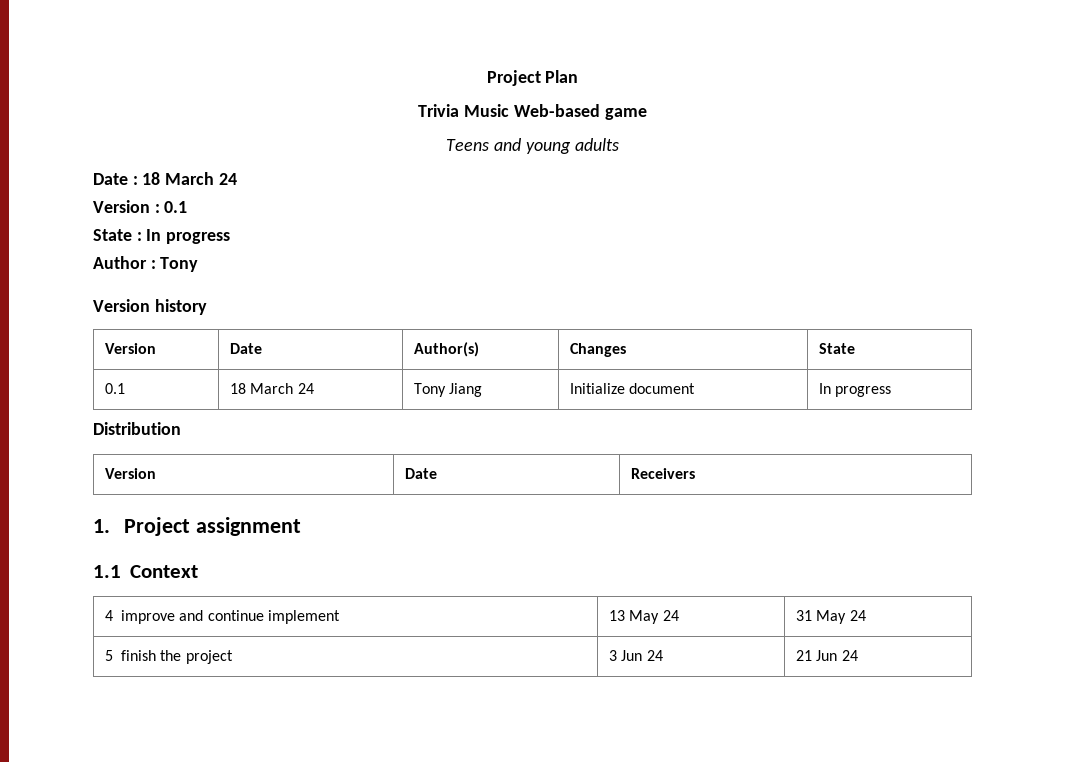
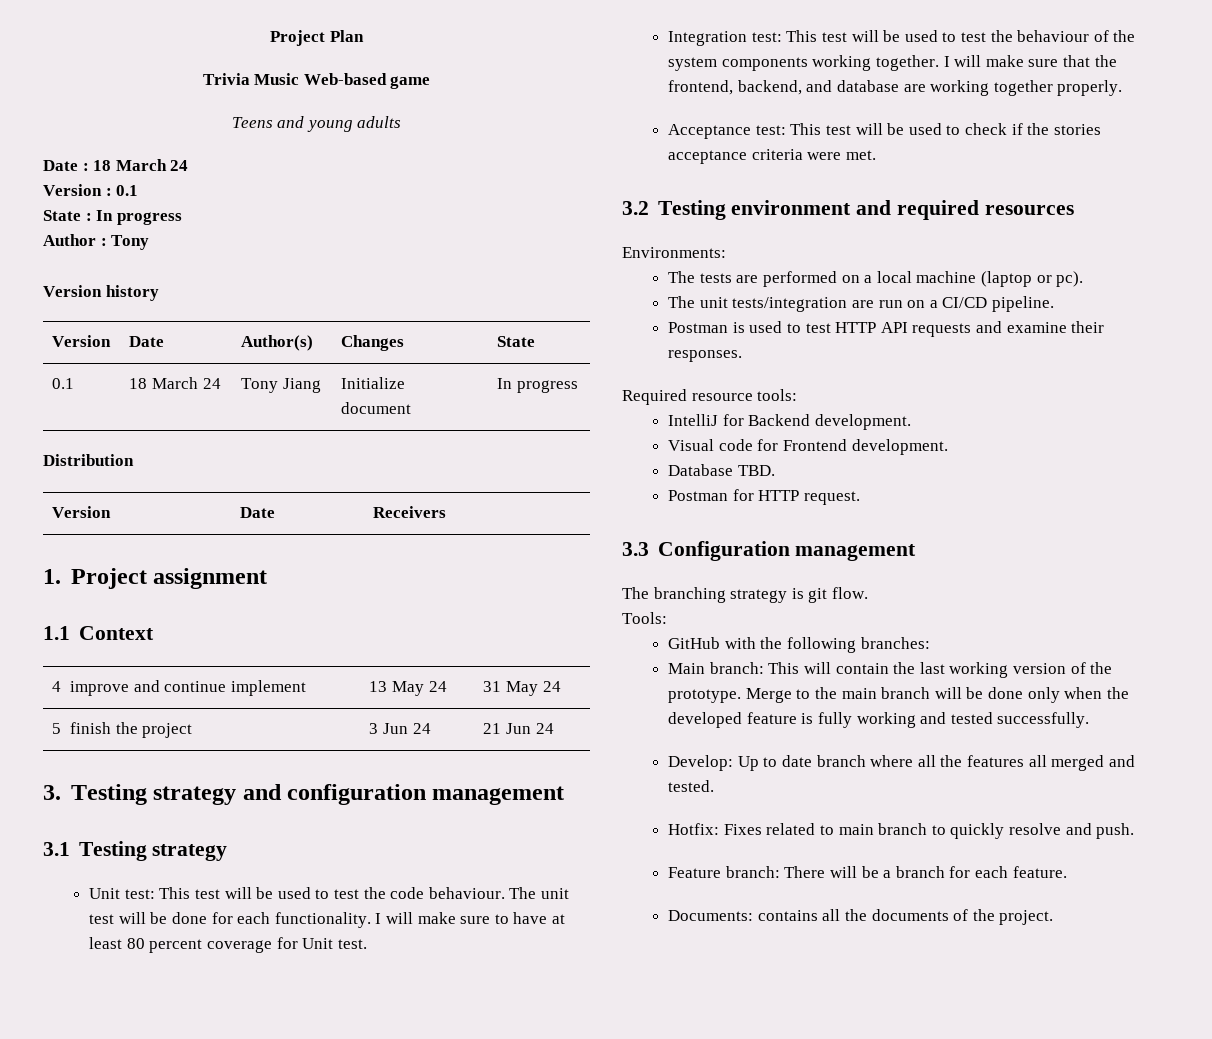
(858, 655) none -> [43,784,565,805] [43,841,228,861] [89,887,569,899] [89,912,565,928] [89,937,367,953] [668,30,1136,46] [668,55,1117,71] [668,80,1123,96] [668,123,1101,139] [668,149,877,164] [622,200,1074,220] [622,247,726,258] [668,271,1084,287] [668,296,1054,312] [668,321,1105,337] [668,350,743,362] [622,389,798,405] [668,414,912,430] [668,439,948,455] [668,464,775,476] [668,489,861,505] [622,541,917,561] [622,587,868,603] [622,612,667,624] [668,637,930,653] [668,662,1113,678] [668,687,1129,703] [668,712,1090,728] [668,755,1135,771] [668,780,715,792] [668,823,1135,839] [668,866,1067,878] [668,909,1054,925] // 3. Testing strategy and configuration management // 3.1 Testing strategy // Unit test: This test will be used to test the code behaviour. The unit test will be done for each functionality. I will make sure to have at least 80 percent coverage for Unit test. // Integration test: This test will be used to test the behaviour of the system components working together. I will make sure that the frontend, backend, and database are working together properly. // Acceptance test: This test will be used to check if the stories acceptance criteria were met. // 3.2 Testing environment and required resources // Environments: // The tests are performed on a local machine (laptop or pc). // The unit tests/integration are run on a CI/CD pipeline. // Postman is used to test HTTP API requests and examine their responses. // Required resource tools: // IntelliJ for Backend development. // Visual code for Frontend development. // Database TBD. // Postman for HTTP request. // 3.3 Configuration management // The branching strategy is git flow. // Tools: // GitHub with the following branches: // Main branch: This will contain the last working version of the prototype. Merge to the main branch will be done only when the developed feature is fully working and tested successfully. // Develop: Up to date branch where all the features all merged and tested. // Hotfix: Fixes related to main branch to quickly resolve and push. // Feature branch: There will be a branch for each feature. // Documents: contains all the documents of the project.

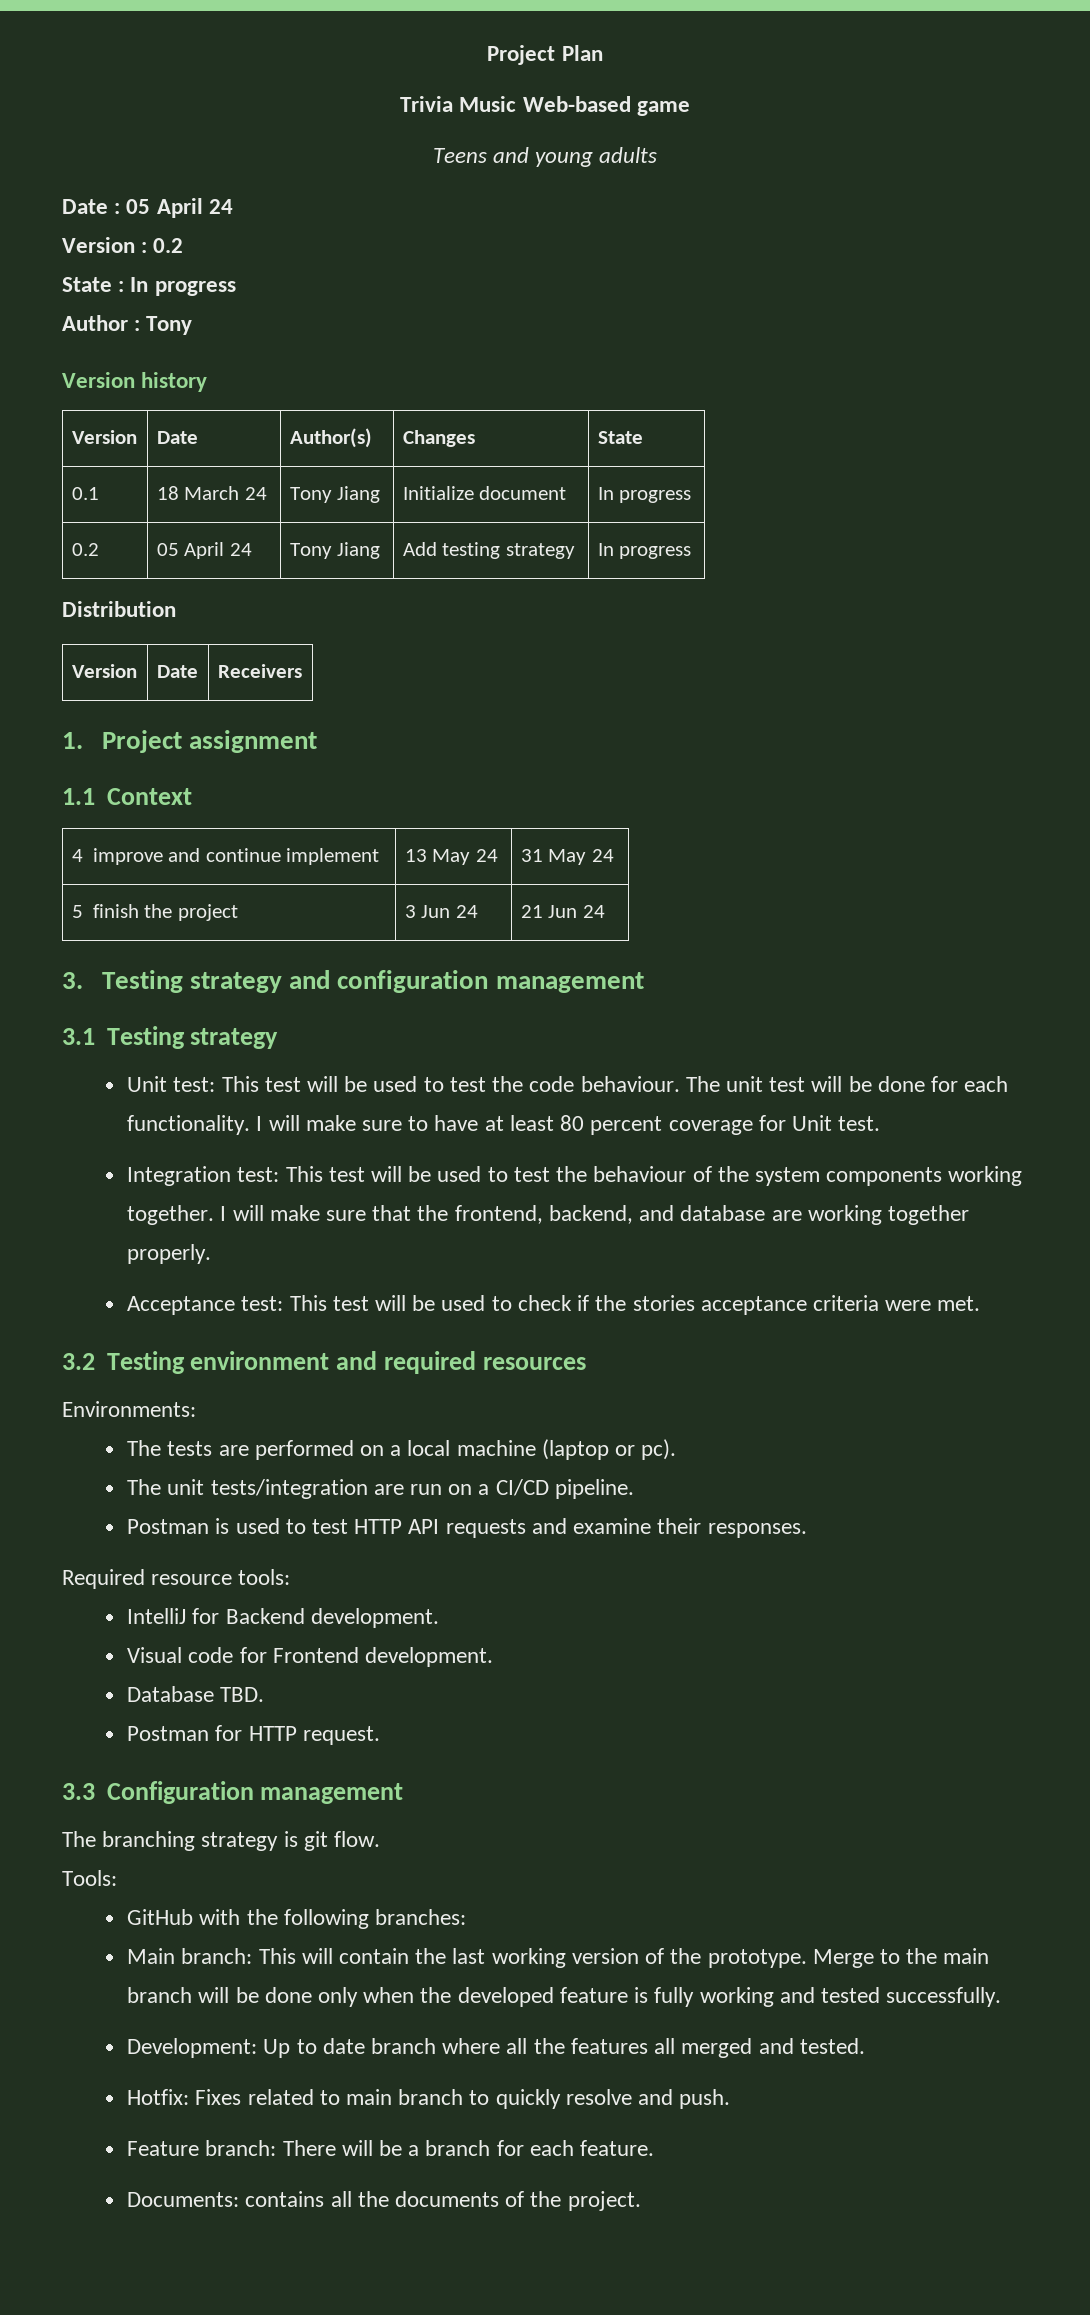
[93,159,167,171] 18 March -> [126,198,203,218] 05 April
[116,185,139,196] 0.1 -> [153,238,184,253] 0.2
(579, 386) none -> [71,543,99,556] [156,542,252,559] [289,542,381,559] [402,542,575,559] [597,543,692,559] // 0.2 | 05 April 24 | Tony Jiang | Add testing strategy | In progress
[668,755,734,771] Develop: -> [127,2038,258,2058] Development:

